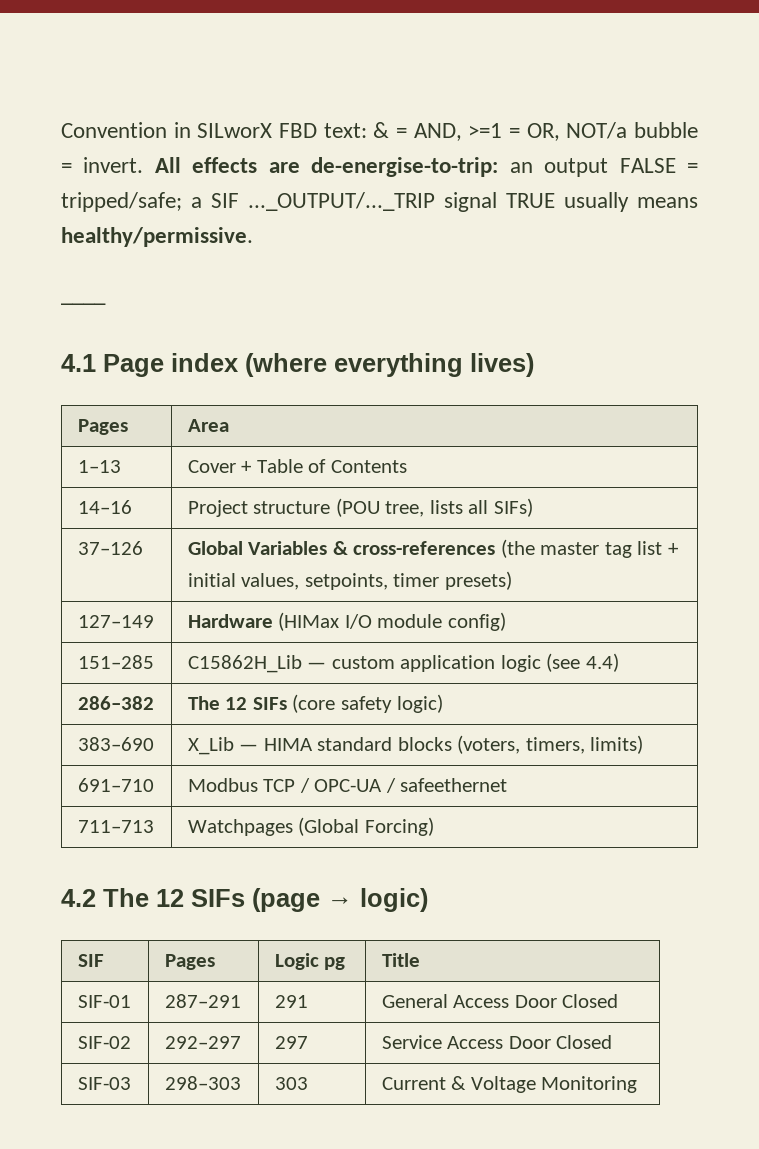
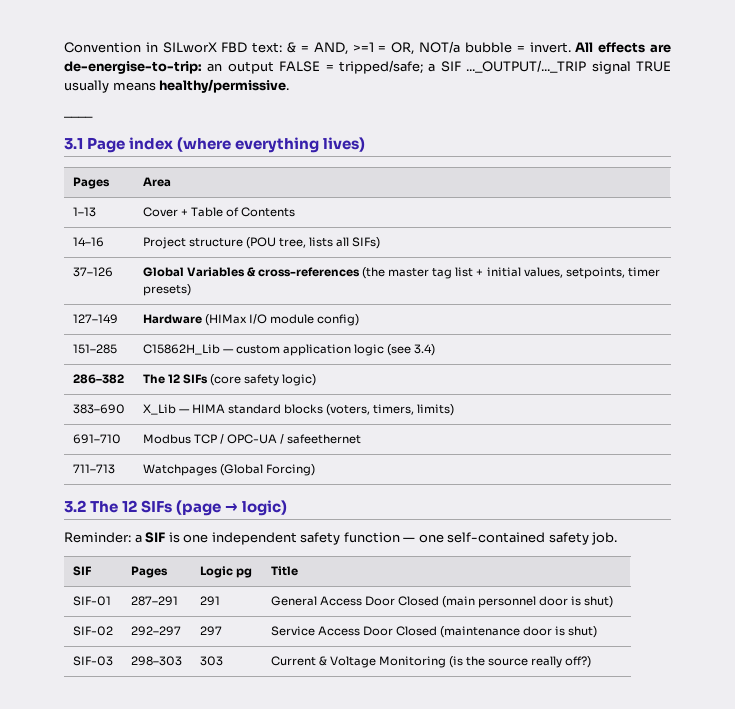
[61,354,96,372] 4.1 -> [64,138,83,150] 3.1
[585,653,619,672] 4.4) -> [414,344,436,356] 3.4)
[61,889,96,907] 4.2 -> [64,500,86,513] 3.2
(428, 900) none -> [64,532,618,545] // Reminder: a SIF is one independent safety function — one self-contained safety job.
(619, 1001) none -> [441,596,614,608] (main personnel door is shut)
(613, 1042) none -> [439,626,598,638] (maintenance door is shut)
(638, 1084) none -> [448,656,592,668] (is the source really off?)

